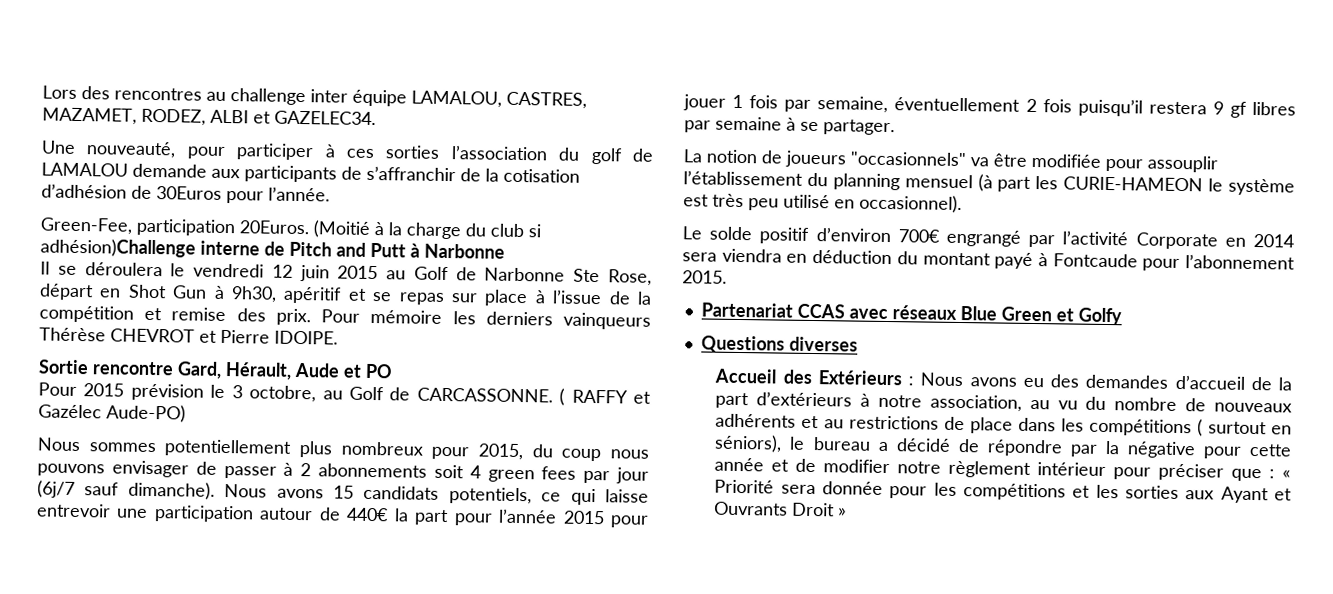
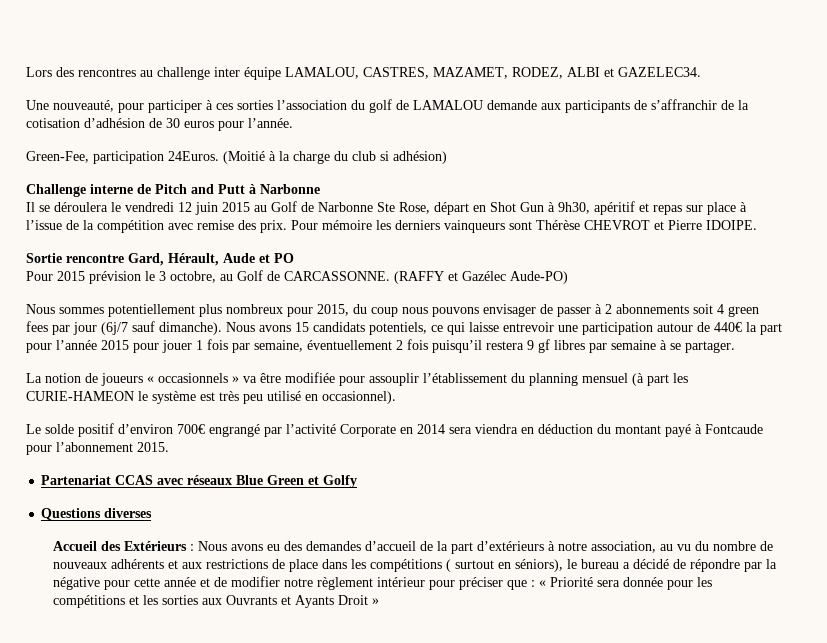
[156,186,222,200] 30Euros -> [166,118,214,128] 30 euros
[239,220,309,235] 20Euros. -> [168,151,219,161] 24Euros.
[40,238,196,258] adhésion)Challenge -> [393,151,447,164] [26,184,86,197] adhésion) // Challenge
[372,292,393,302] se -> (649, 207) none
[144,307,163,321] et -> [168,223,193,230] avec
(651, 321) none -> [509,221,532,230] sont
[559,388,628,406] ( RAFFY -> [394,271,444,284] (RAFFY
[850,151,966,167] "occasionnels" -> [147,373,239,383] « occasionnels »
[823,419,844,429] au -> [182,562,203,569] aux
[1220,486,1292,504] [714,501,789,516] Ayant et Ouvrants -> [226,595,335,608] Ouvrants et Ayants

